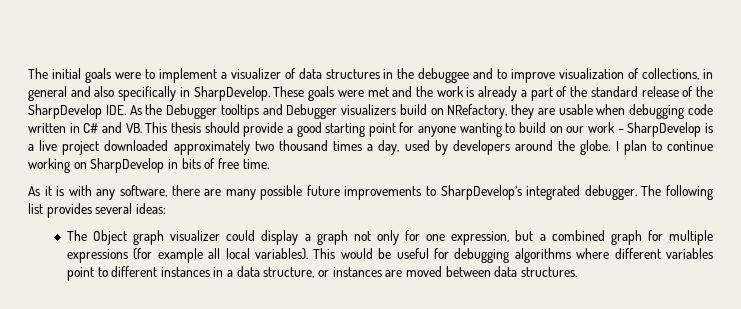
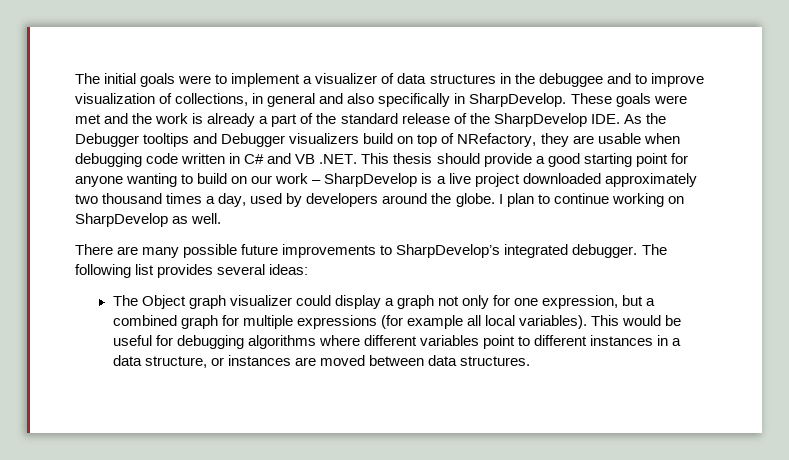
(444, 111) none -> [417,133,455,147] top of
[125,123,142,133] VB. -> [295,154,358,164] VB .NET.
[167,158,269,169] [28,185,200,200] in bits of free time. // As it is with any software, there -> [172,213,222,224] [75,244,113,255] as well. // There

